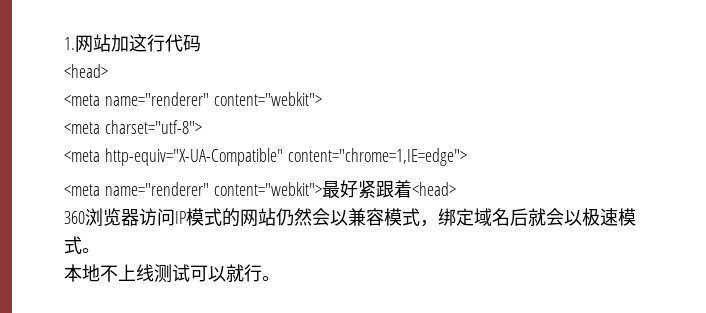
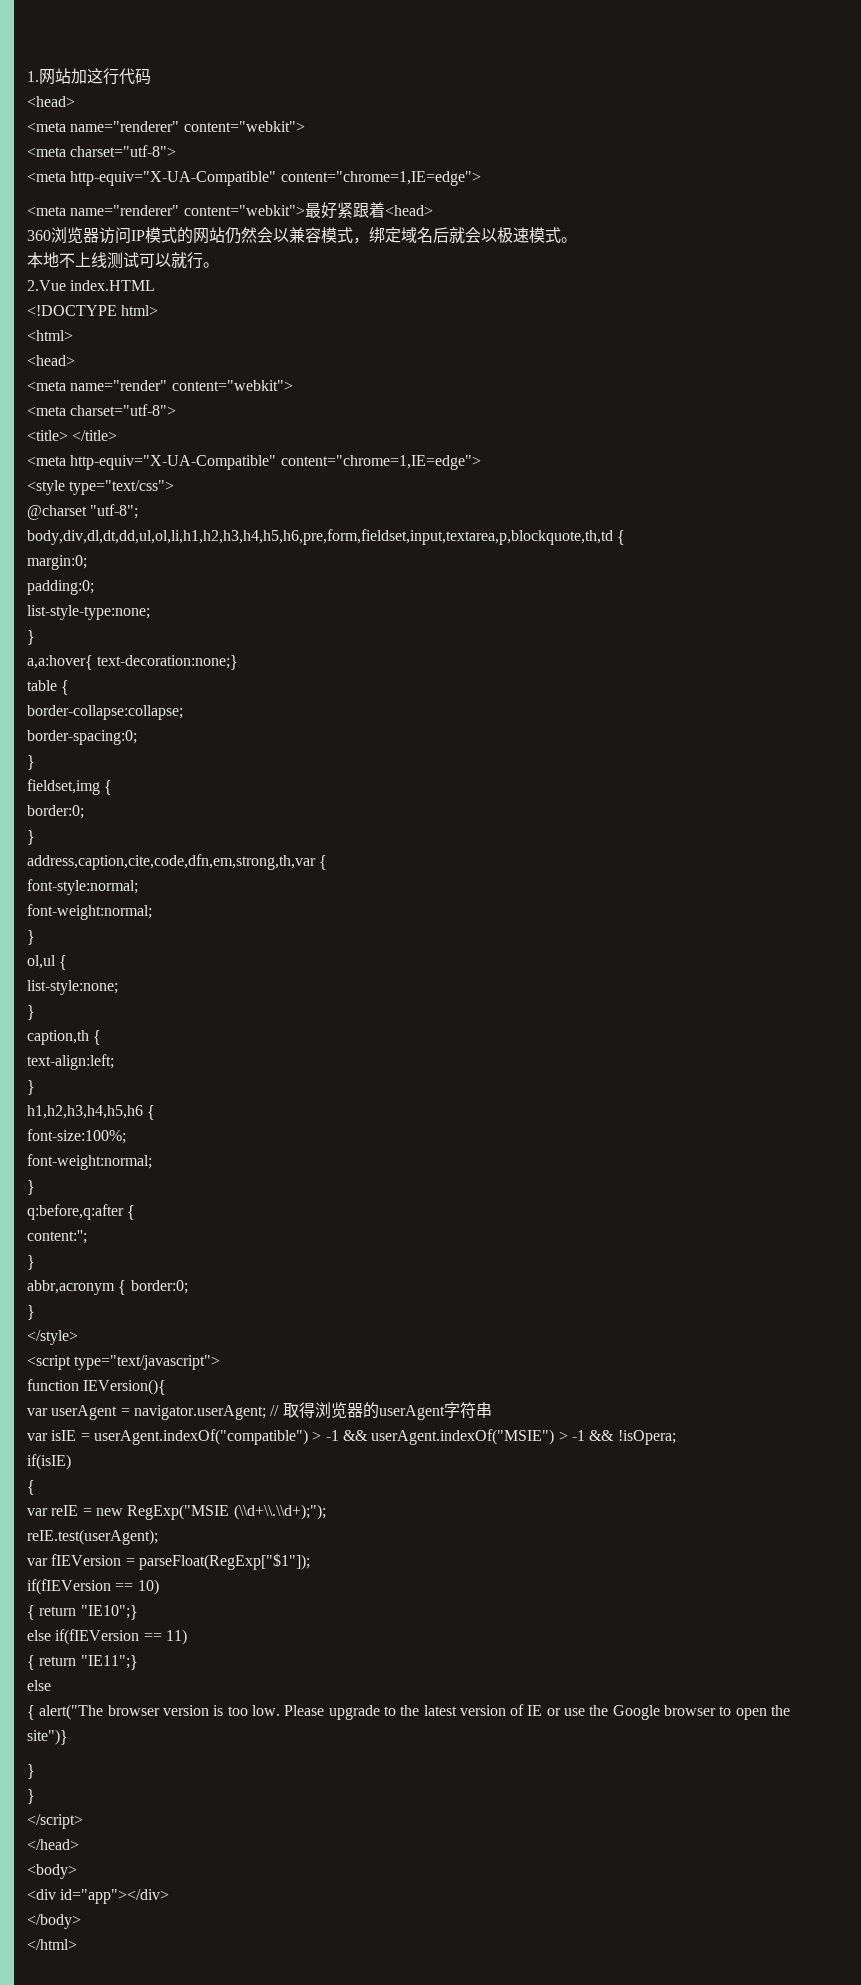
(280, 278) none -> [27,280,156,291] [27,305,159,316] [27,330,73,341] [27,355,75,366] [27,380,293,391] [27,404,177,416] [27,430,118,441] [27,455,481,470] [27,480,175,495] [27,504,139,520] [27,529,626,545] [27,555,87,570] [27,580,94,595] [27,605,150,620] [27,630,35,645] [27,655,239,670] [27,680,70,695] [27,705,183,720] [27,730,137,745] [27,755,35,770] [27,779,113,795] [27,805,84,819] [27,830,35,845] [27,854,328,870] [27,879,138,895] [27,904,152,920] [27,930,35,945] [27,955,68,970] [27,980,118,995] [27,1005,35,1020] [27,1030,102,1045] [27,1054,114,1070] [27,1080,35,1095] [27,1105,156,1120] [27,1129,126,1144] [27,1154,152,1170] [27,1180,35,1195] [27,1204,136,1220] [27,1230,87,1244] [27,1255,35,1270] [27,1280,188,1295] [27,1305,35,1320] [27,1330,78,1345] [27,1355,221,1370] [27,1379,167,1395] [27,1402,492,1420] [27,1429,676,1445] [27,1454,71,1470] [27,1480,35,1495] [27,1504,326,1520] [27,1529,158,1545] [27,1553,310,1570] [27,1579,159,1595] [27,1605,138,1620] [27,1629,187,1645] [27,1655,138,1670] [27,1680,51,1691] [27,1704,791,1720] [27,1729,68,1745] [27,1764,35,1779] [27,1789,35,1804] [27,1814,83,1829] [27,1839,79,1850] [27,1864,77,1879] [27,1889,170,1904] [27,1914,81,1929] [27,1939,77,1950] // 2.Vue index.HTML // <!DOCTYPE html> // <html> // <head> // <meta name="render" content="webkit"> // <meta charset="utf-8"> // <title> </title> // <meta http-equiv="X-UA-Compatible" content="chrome=1,IE=edge"> // <style type="text/css"> // @charset "utf-8"; // body,div,dl,dt,dd,ul,ol,li,h1,h2,h3,h4,h5,h6,pre,form,fieldset,input,textarea,p,blockquote,th,td { // margin:0; // padding:0; // list-style-type:none; // } // a,a:hover{ text-decoration:none;} // table { // border-collapse:collapse; // border-spacing:0; // } // fieldset,img { // border:0; // } // address,caption,cite,code,dfn,em,strong,th,var { // font-style:normal; // font-weight:normal; // } // ol,ul { // list-style:none; // } // caption,th { // text-align:left; // } // h1,h2,h3,h4,h5,h6 { // font-size:100%; // font-weight:normal; // } // q:before,q:after { // content:''; // } // abbr,acronym { border:0; // } // </style> // <script type="text/javascript"> // function IEVersion(){ // var userAgent = navigator.userAgent; // 取得浏览器的userAgent字符串 // var isIE = userAgent.indexOf("compatible") > -1 && userAgent.indexOf("MSIE") > -1 && !isOpera; // if(isIE) // { // var reIE = new RegExp("MSIE (\\d+\\.\\d+);"); // reIE.test(userAgent); // var fIEVersion = parseFloat(RegExp["$1"]); // if(fIEVersion == 10) // { return "IE10";} // else if(fIEVersion == 11) // { return "IE11";} // else // { alert("The browser version is too low. Please upgrade to the latest version of IE or use the Google browser to open the site")} // } // } // </script> // </head> // <body> // <div id="app"></div> // </body> // </html>

